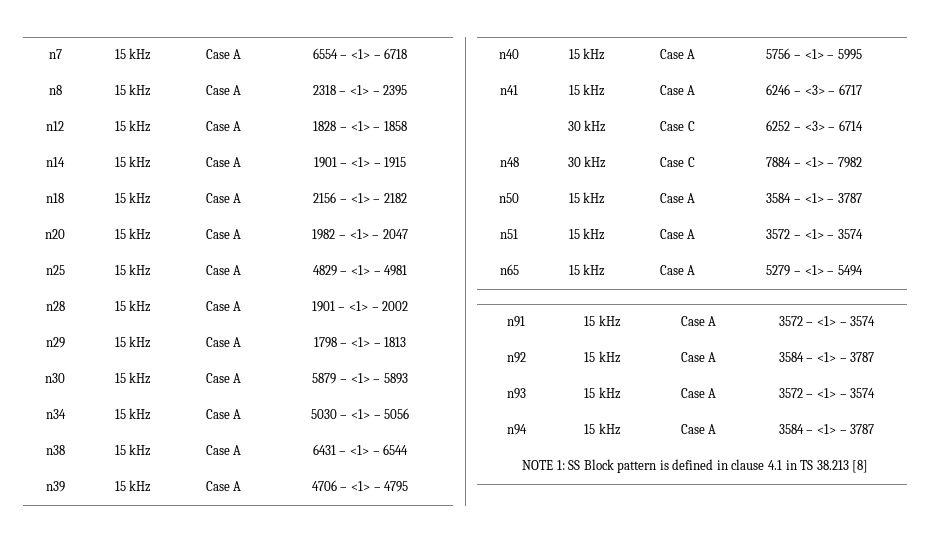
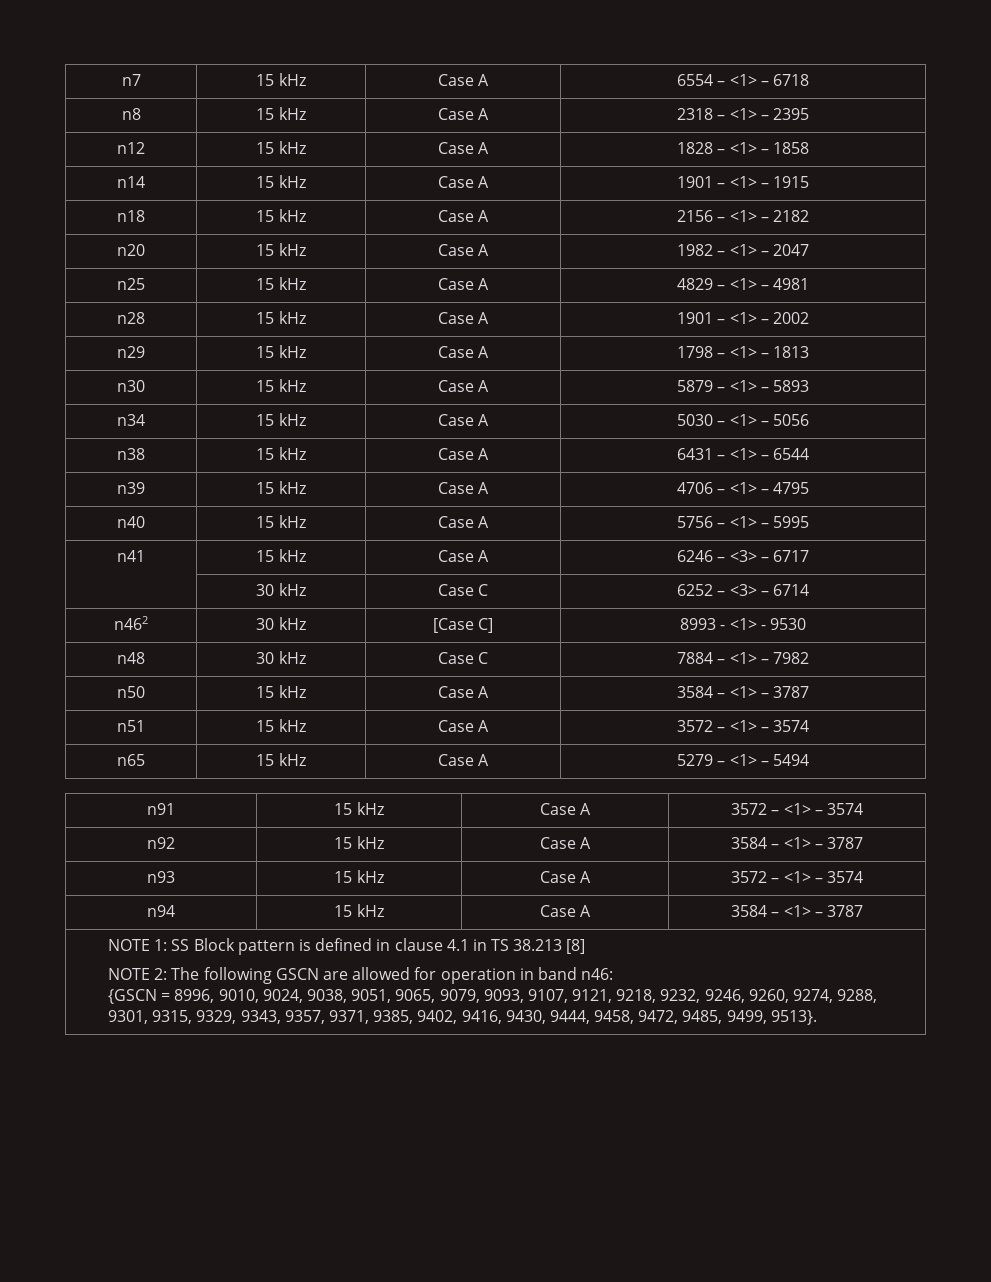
(863, 125) none -> [114,616,148,630] [256,617,306,630] [432,618,494,633] [680,618,806,630] // n462 | 30 kHz | [Case C] | 8993 - <1> - 9530
(869, 466) none -> [108,967,614,984] [108,989,878,1004] [108,1010,817,1025] // NOTE 2: The following GSCN are allowed for operation in band n46: // {GSCN = 8996, 9010, 9024, 9038, 9051, 9065, 9079, 9093, 9107, 9121, 9218, 9232, 9246, 9260, 9274, 9288, 9301, 9315, 9329, 9343, 9357, 9371, 9385, 9402, 9416, 9430, 9444, 9458, 9472, 9485, 9499, 9513}.

